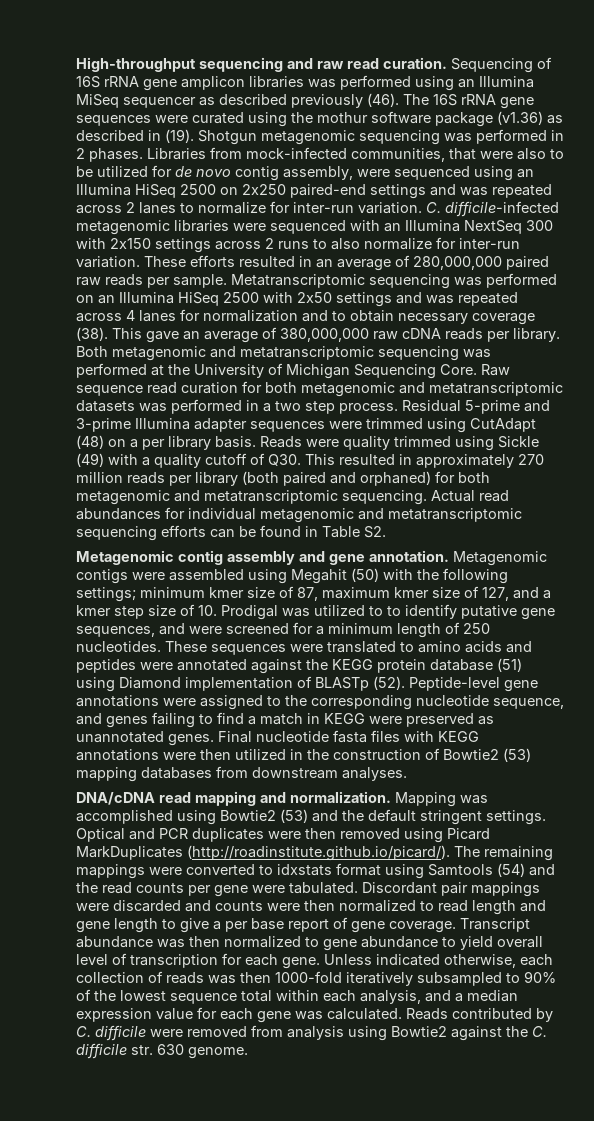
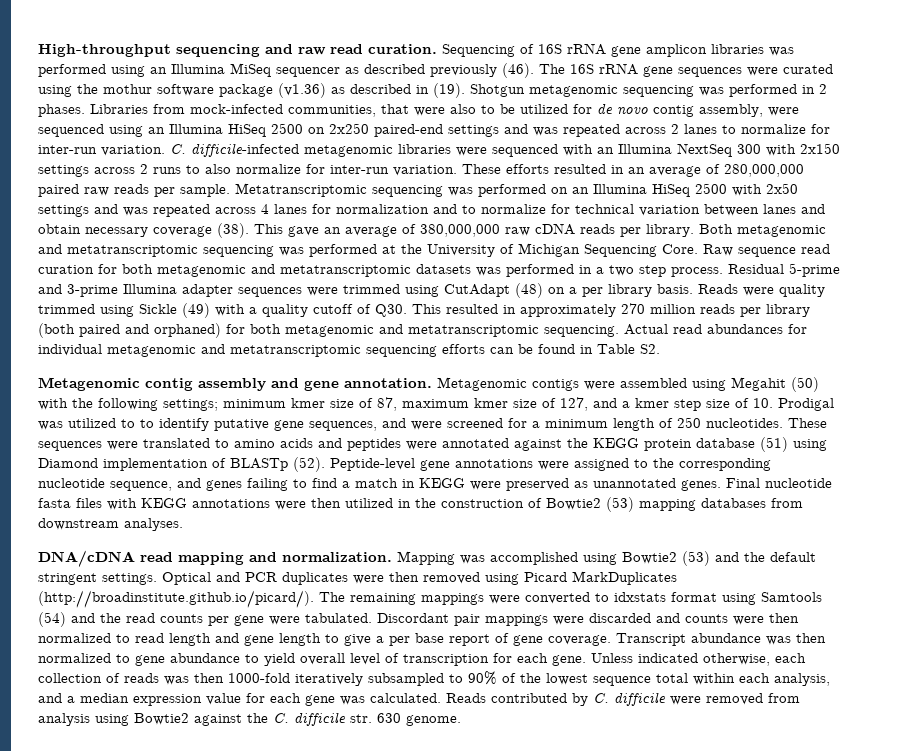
(346, 316) none -> [481,204,825,216] normalize for technical variation between lanes and
[187,845,450,861] (http://roadinstitute.github.io/picard/). -> [38,590,314,608] (http://broadinstitute.github.io/picard/).

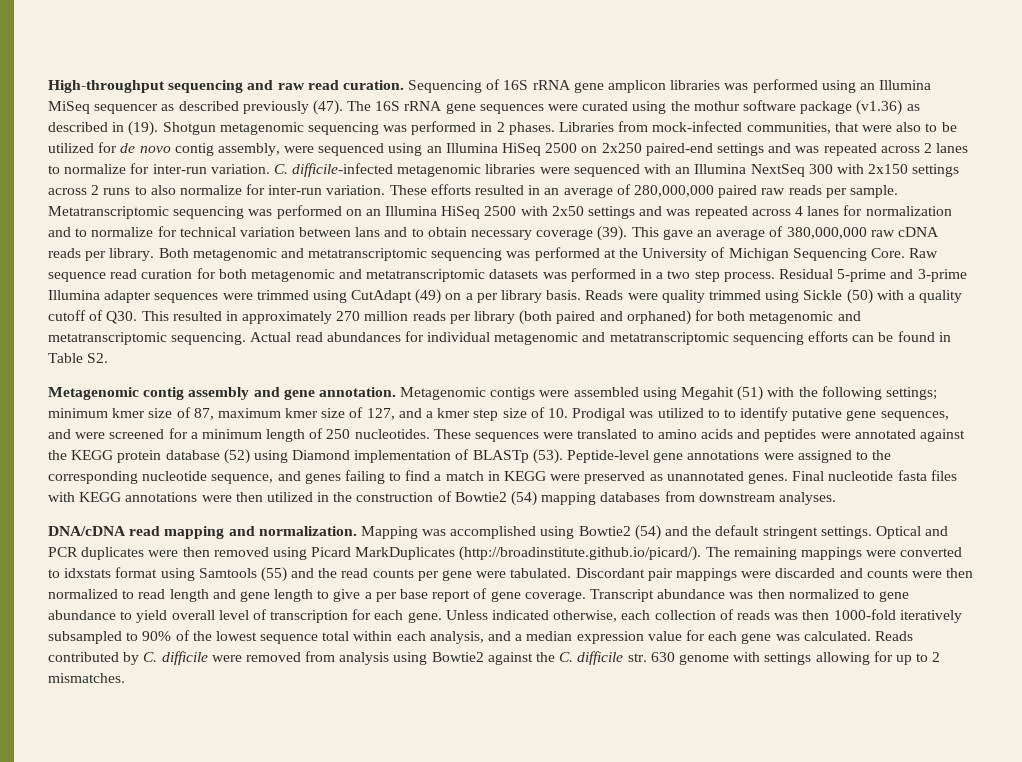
[502,63,534,78] (46). -> [312,100,343,115] (47).
[763,204,825,214] lanes and -> [355,227,424,237] lans and to
[217,223,249,238] (38). -> [597,226,628,241] (39).
[515,283,543,298] (48) -> [415,289,442,304] (49)
[182,303,210,318] (49) -> [846,289,873,304] (50)
[791,377,819,392] (50) -> [737,386,764,401] (51)
[760,437,788,452] (51) -> [223,449,250,464] (52)
[293,457,325,472] (52). -> [532,449,563,464] (53).
[606,497,634,512] (53) -> [511,491,538,506] (54)
[682,551,710,566] (53) -> [634,525,661,540] (54)
[38,612,66,627] (54) -> [260,567,287,582] (55)
[406,715,461,726] genome. -> [678,651,941,665] [48,673,125,683] genome with settings allowing for up to 2 mismatches.

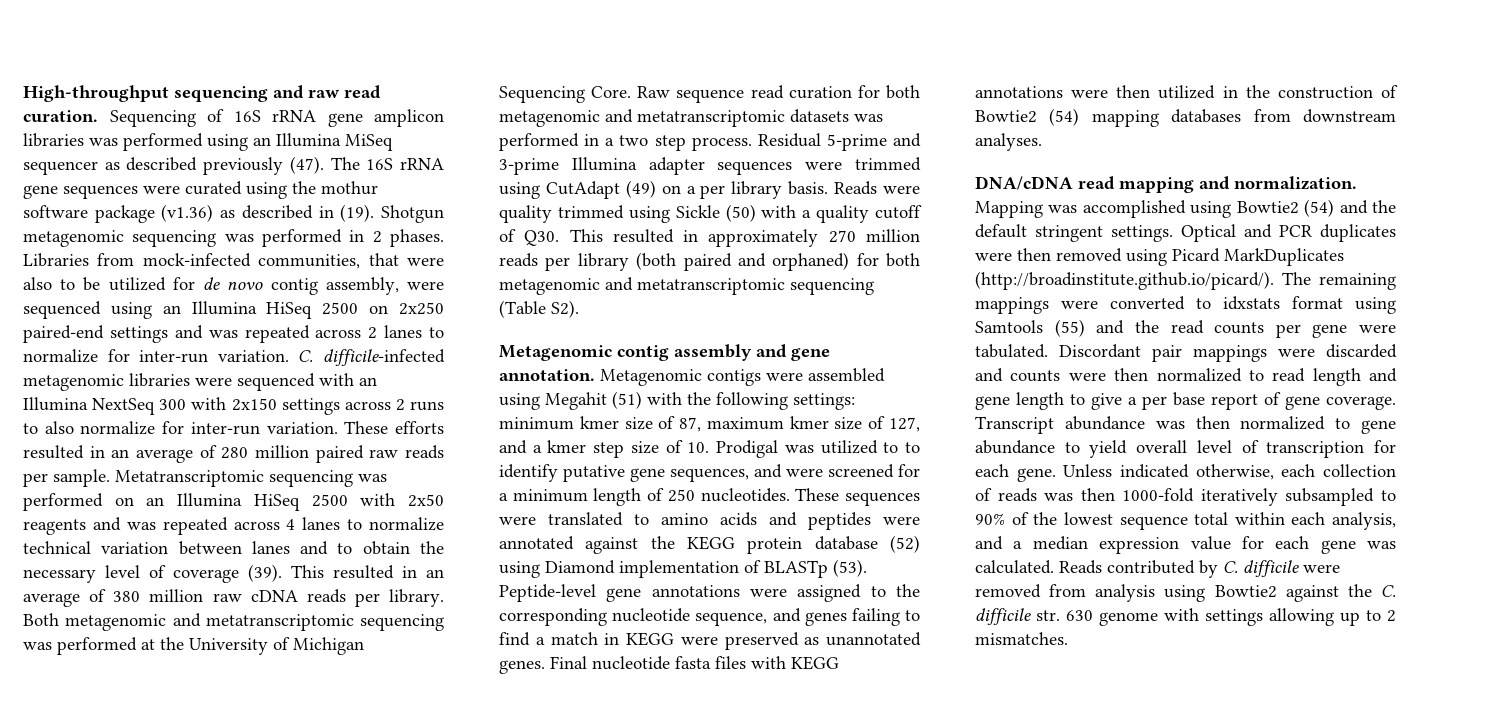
[633,185,714,197] 280,000,000 -> [221,445,309,459] 280 million
[588,206,636,219] settings -> [23,519,86,535] reagents
[843,205,952,216] [48,226,177,237] for normalization and to normalize for -> [347,517,444,531] to normalize
[355,227,381,237] lans -> [251,541,290,554] lanes
[471,230,533,240] necessary -> [419,541,444,554] [23,565,166,583] the necessary level of
[662,226,867,240] gave an average of 380,000,000 -> [333,565,444,579] [23,589,204,607] resulted in an average of 380 million
[171,331,951,345] [48,353,109,363] sequencing. Actual read abundances for individual metagenomic and metatranscriptomic sequencing efforts can be found in Table S2. -> [790,278,874,295] [499,300,579,318] sequencing (Table S2).
[885,387,937,400] settings; -> [793,393,855,410] settings:
[873,651,893,662] for -> (1334, 617) none

